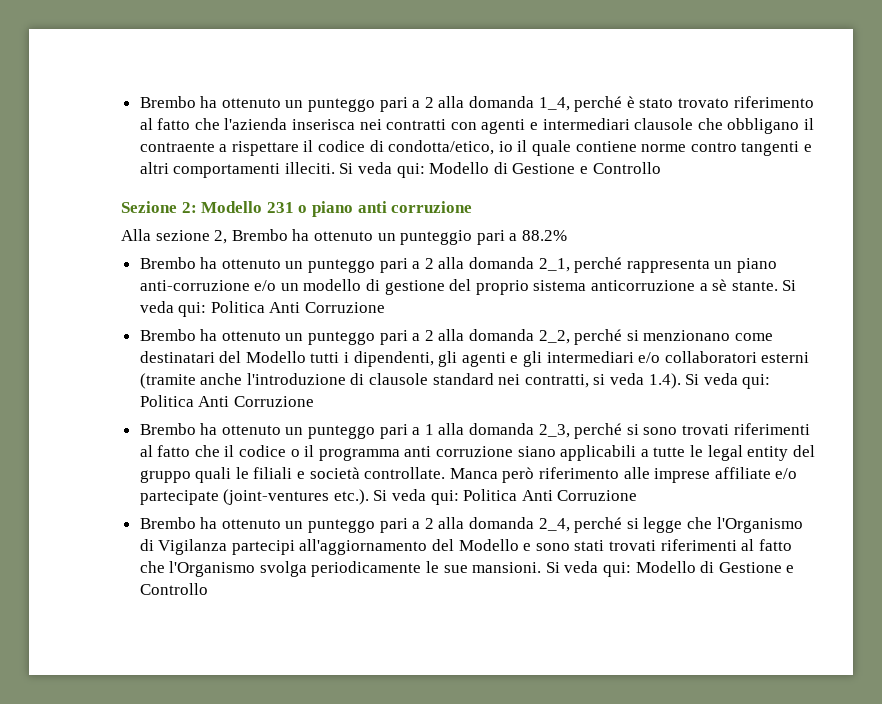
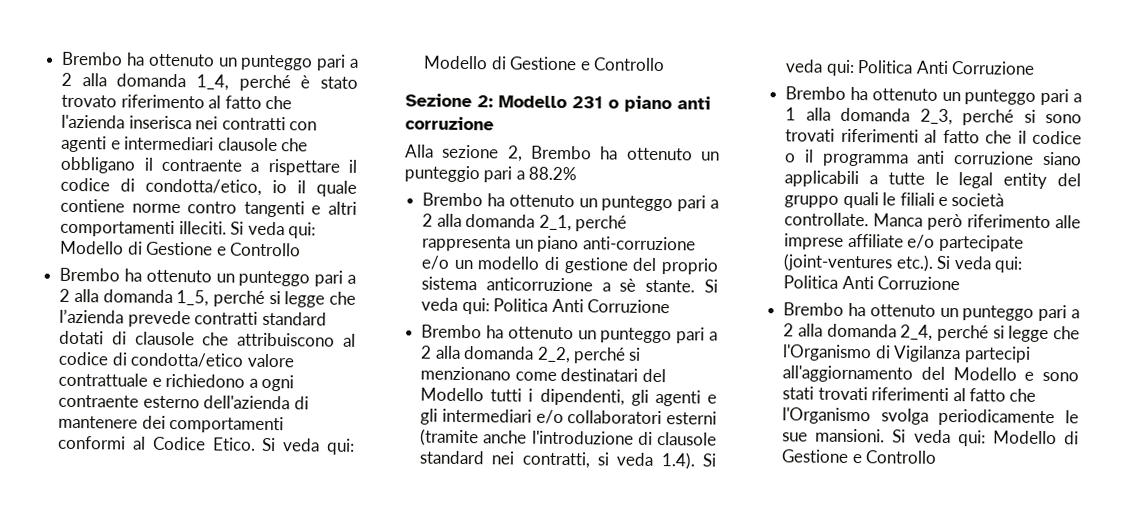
(661, 168) none -> [59,267,356,287] [59,288,356,308] [59,308,327,328] [59,330,356,347] [58,351,294,368] [58,372,294,392] [58,394,309,410] [58,415,285,434] [58,435,356,455] [423,55,665,72] // Brembo ha ottenuto un punteggo pari a 2 alla domanda 1_5, perché si legge che l’azienda prevede contratti standard dotati di clausole che attribuiscono al codice di condotta/etico valore contrattuale e richiedono a ogni contraente esterno dell'azienda di mantenere dei comportamenti conformi al Codice Etico. Si veda qui: Modello di Gestione e Controllo

